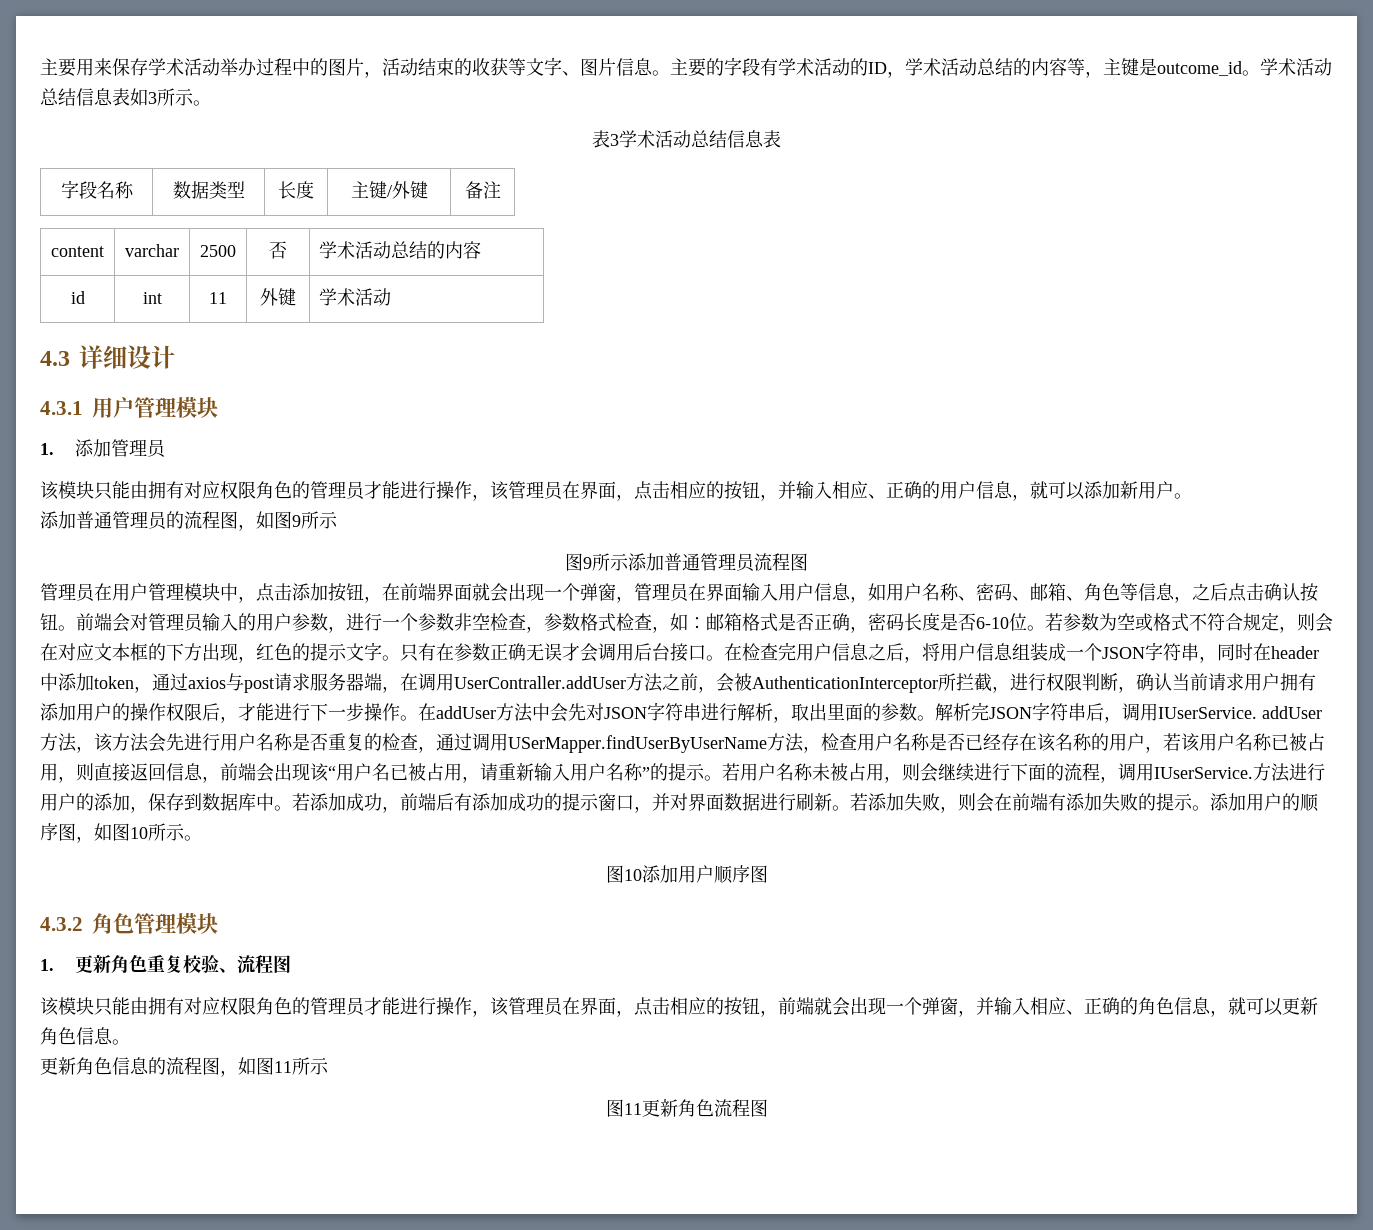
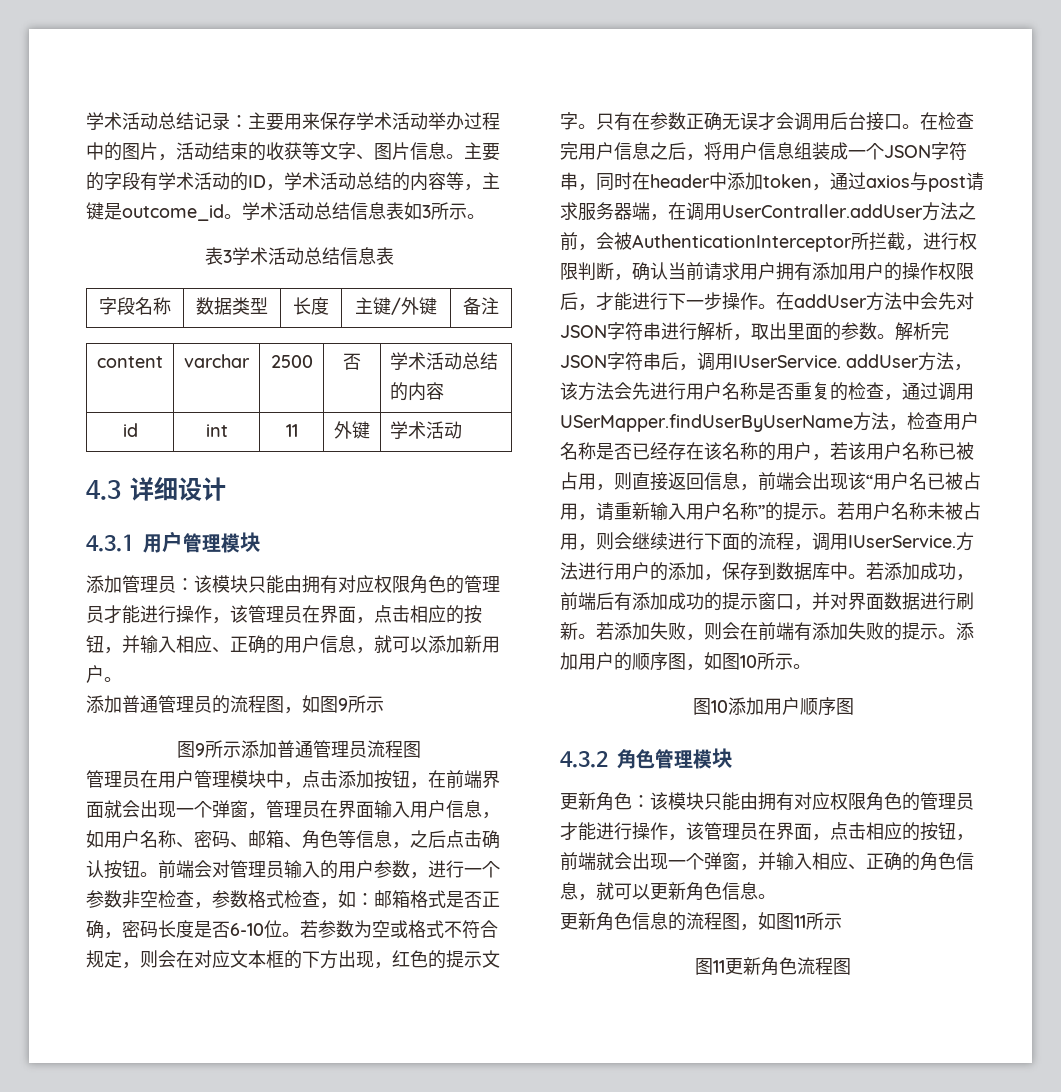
(40, 66) none -> [86,112,248,130] 学术活动总结记录：
[40,443,54,455] 1. -> (261, 542) none
(168, 448) // -> [176,578,194,591] ：
[40,955,292,974] 1.更新角色重复校验、流程图 // -> [560,792,650,811] 更新角色：

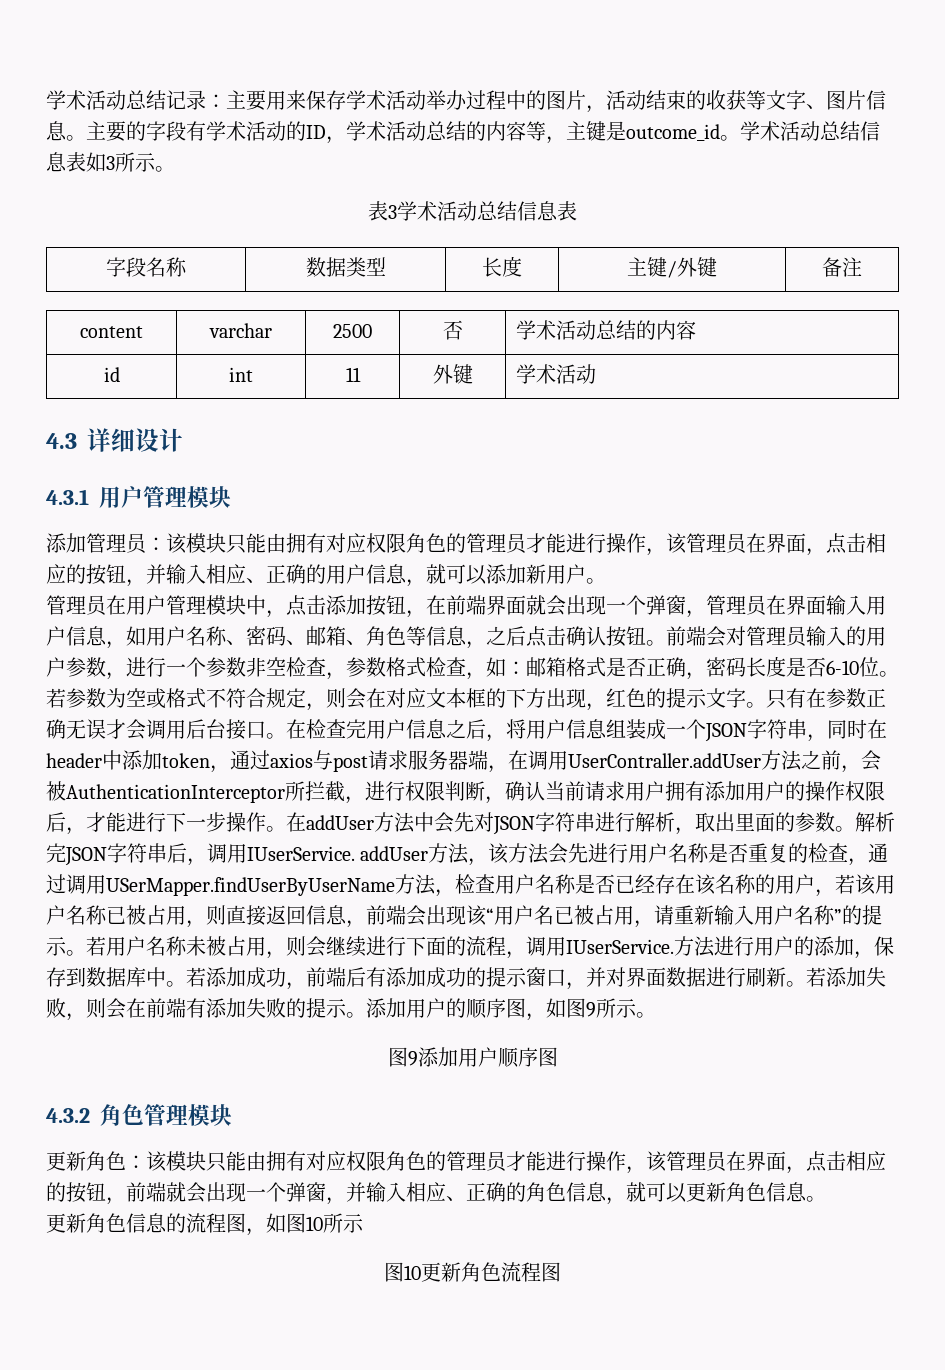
[86,695,384,714] [177,740,421,758] // 添加普通管理员的流程图，如图9所示 // 图9所示添加普通管理员流程图 -> (606, 581) none
[740,655,757,668] 10 -> [586,1002,596,1017] 9
[710,700,728,713] 10 -> [407,1051,418,1066] 9
[794,912,842,930] [695,958,725,975] 11所示 // 图11 -> [306,1213,364,1233] [384,1262,421,1282] 10所示 // 图10

